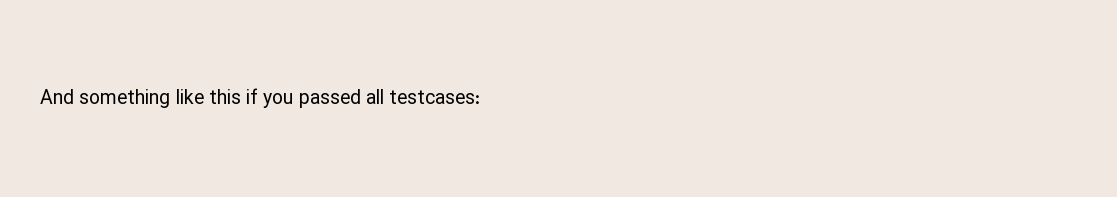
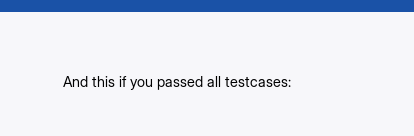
[79,89,204,108] something like -> (88, 81) none

